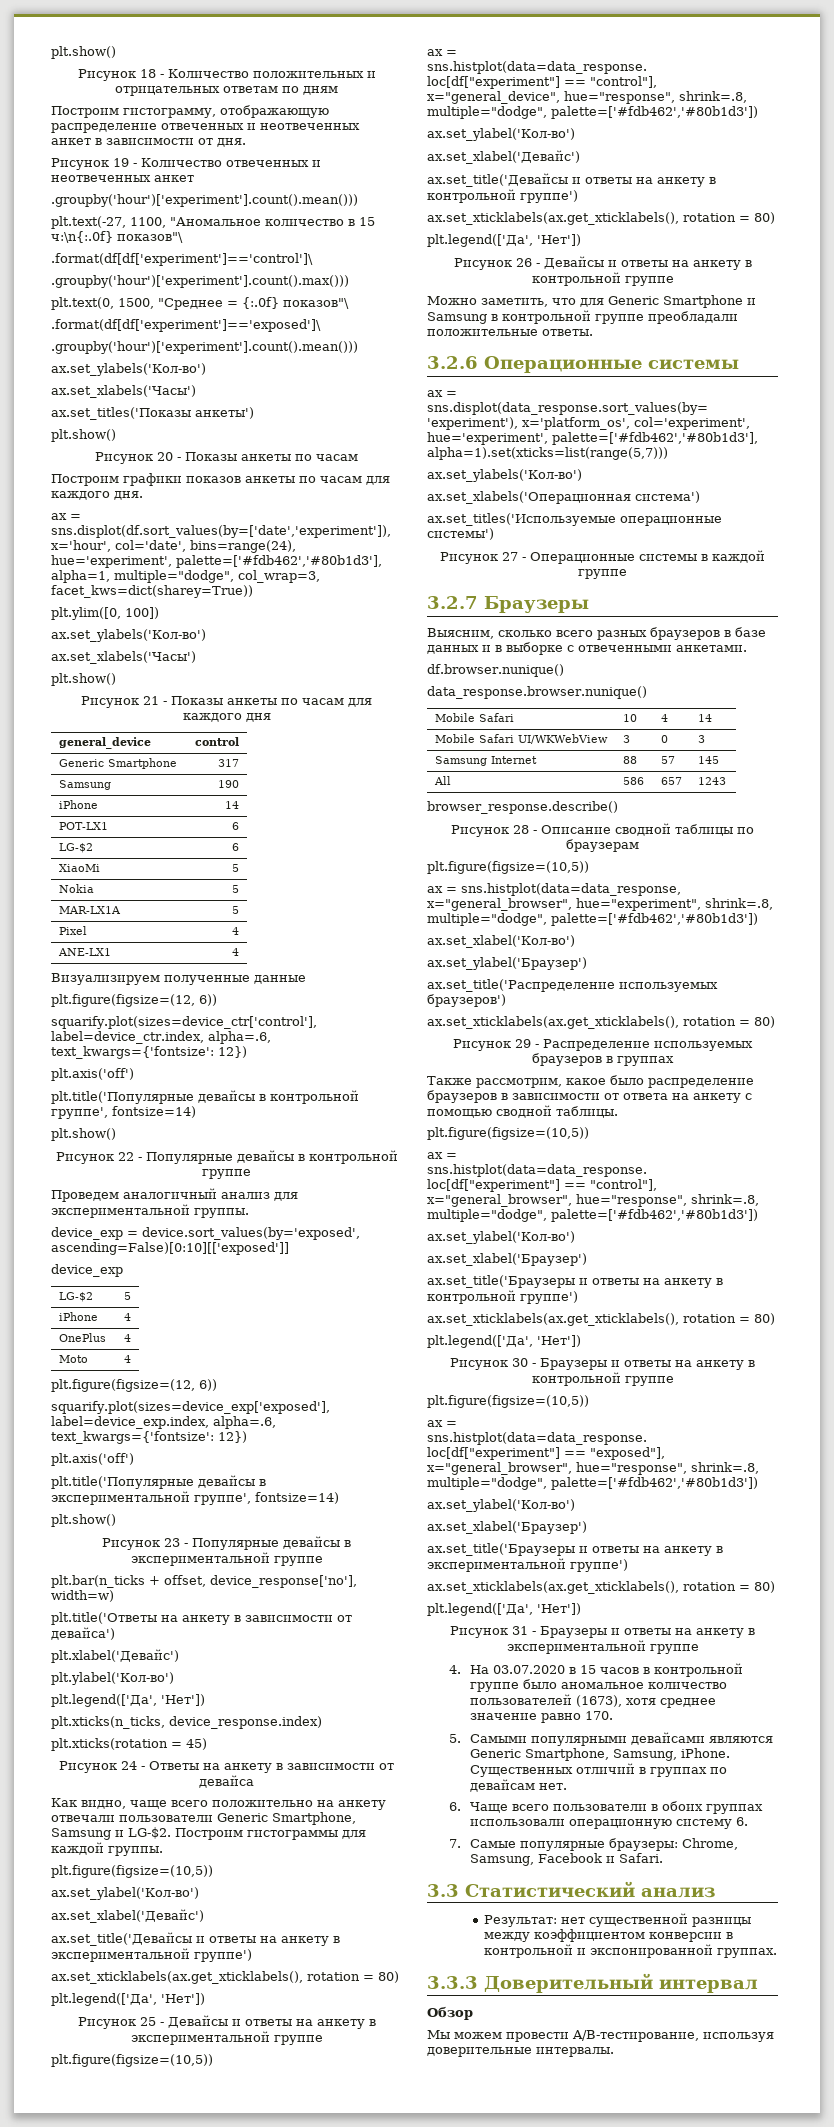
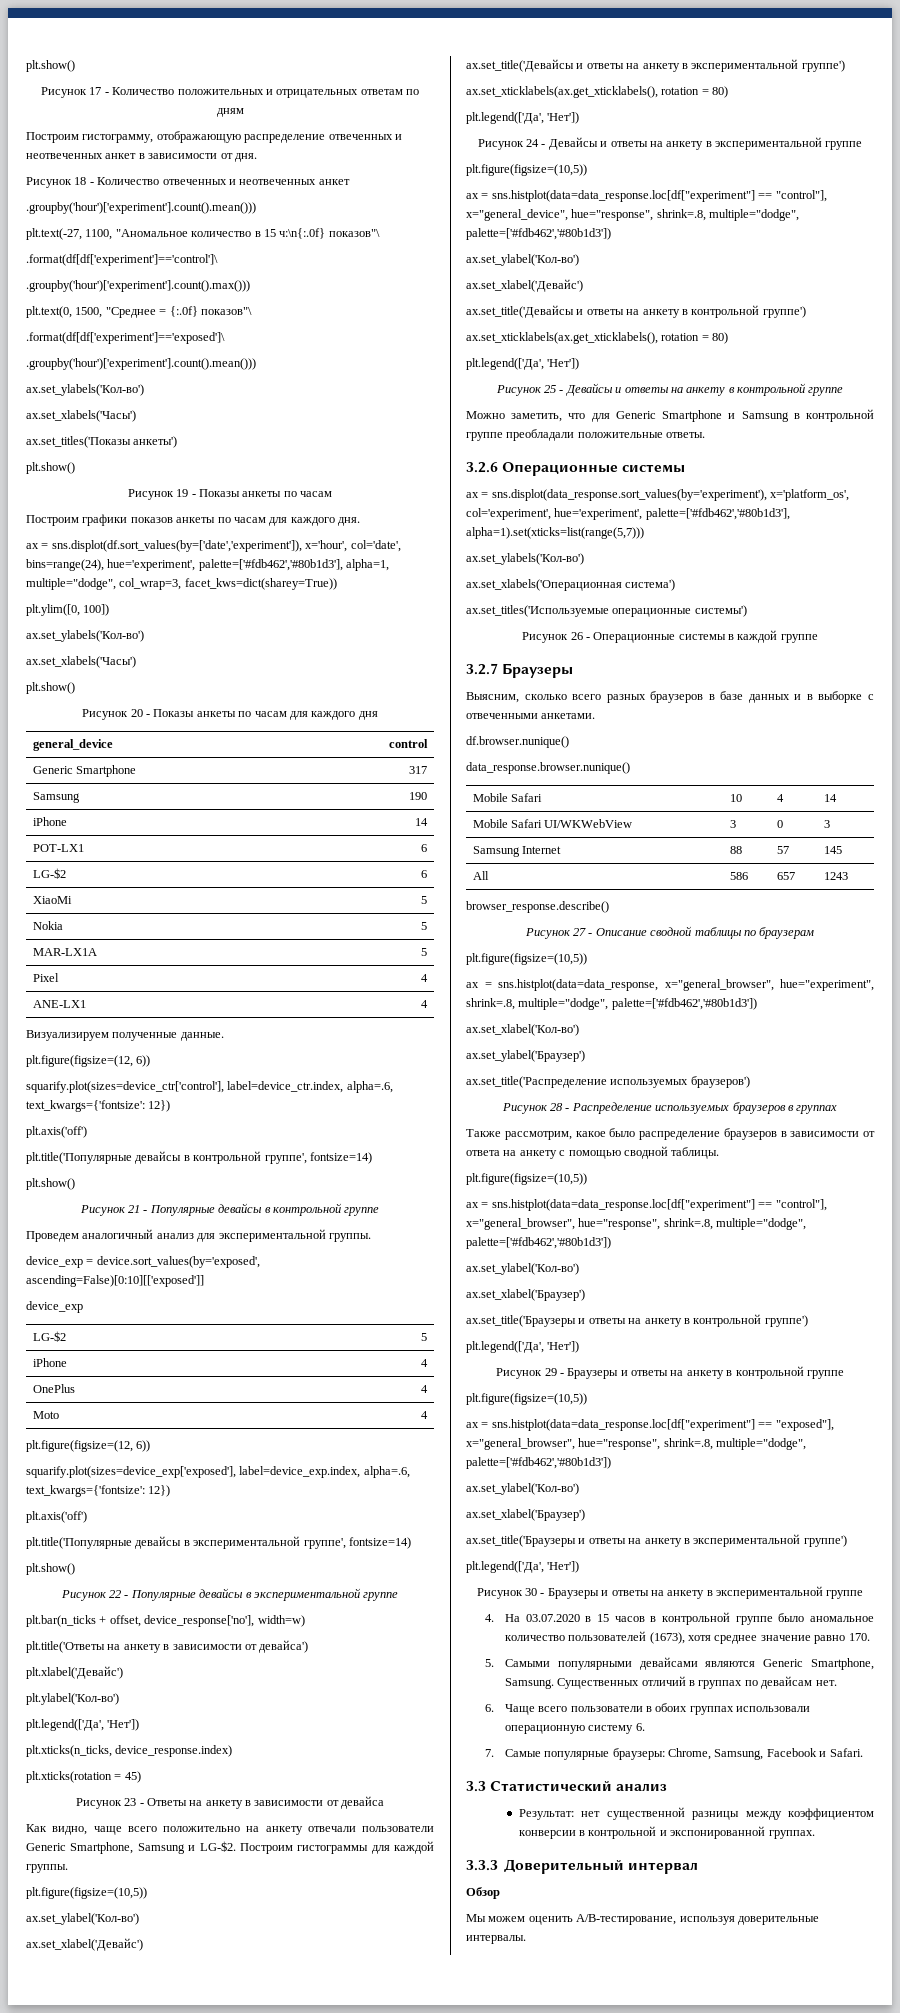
[51,46,116,59] [77,69,156,81] plt.show() // Рисунок 18 -> [26,60,75,72] [41,87,102,98] plt.show() // Рисунок 17
[113,158,129,167] 19 -> [74,177,87,185] 18
[157,452,173,461] 20 -> [176,489,189,497] 19
[143,696,159,705] 21 -> [130,709,143,717] 20
[254,975,306,984] данные -> [180,1032,224,1041] данные.
[117,1152,134,1161] 22 -> [128,1205,141,1213] 21
[164,1538,180,1547] 23 -> [109,1590,122,1598] 22
[121,1761,137,1770] 24 -> [124,1798,137,1806] 23
[139,2017,156,2026] 25 -> [526,139,539,147] 24
[515,258,532,267] 26 -> [544,385,556,393] 25
[502,552,518,561] 27 -> [570,632,583,640] 26
[513,825,529,834] 28 -> [573,928,587,936] 27
[427,1016,775,1029] [453,1039,531,1051] // ax.set_xticklabels(ax.get_xticklabels(), rotation = 80) // Рисунок 29 -> [501,1103,564,1114] // Рисунок 28
[427,1313,775,1326] [427,1335,581,1348] [450,1358,528,1370] // ax.set_xticklabels(ax.get_xticklabels(), rotation = 80) // plt.legend(['Да', 'Нет']) // Рисунок 30 -> [466,1341,580,1353] [496,1368,557,1379] // plt.legend(['Да', 'Нет']) // Рисунок 29
[427,1581,775,1594] [427,1603,581,1616] [450,1626,528,1638] // ax.set_xticklabels(ax.get_xticklabels(), rotation = 80) // plt.legend(['Да', 'Нет']) // Рисунок 31 -> [466,1561,580,1573] [476,1588,537,1599] // plt.legend(['Да', 'Нет']) // Рисунок 30
[613,1748,731,1761] Samsung, iPhone. -> [504,1678,554,1689] Samsung.
[506,2032,569,2042] провести -> [528,1916,573,1925] оценить

